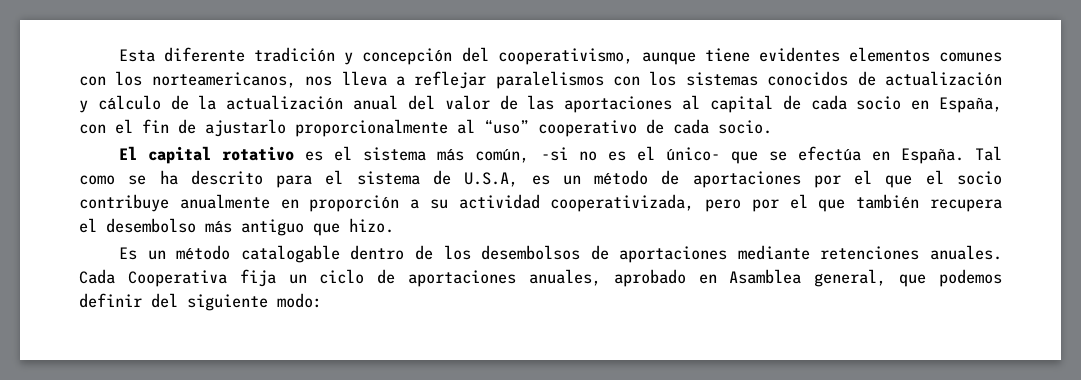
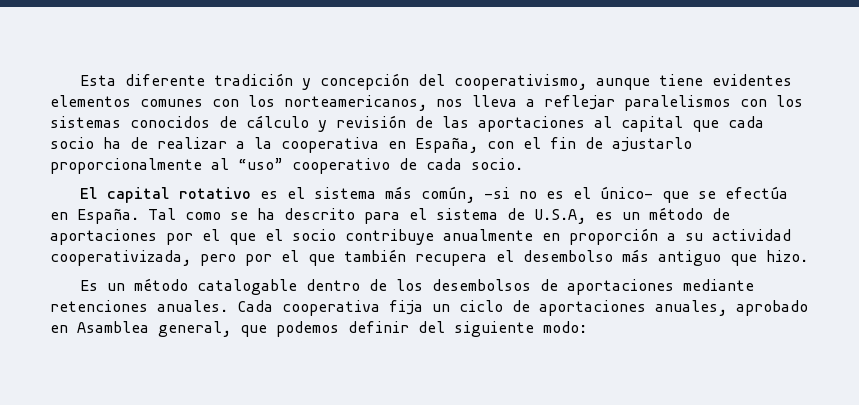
[884,71,1002,86] [79,95,490,113] actualización y cálculo de la actualización anual del valor -> [246,115,406,132] cálculo y revisión
[782,95,801,110] de -> [692,120,719,132] que
(902, 103) none -> [103,137,379,153] ha de realizar a la cooperativa
[127,270,227,287] Cooperativa -> [282,300,380,316] cooperativa

